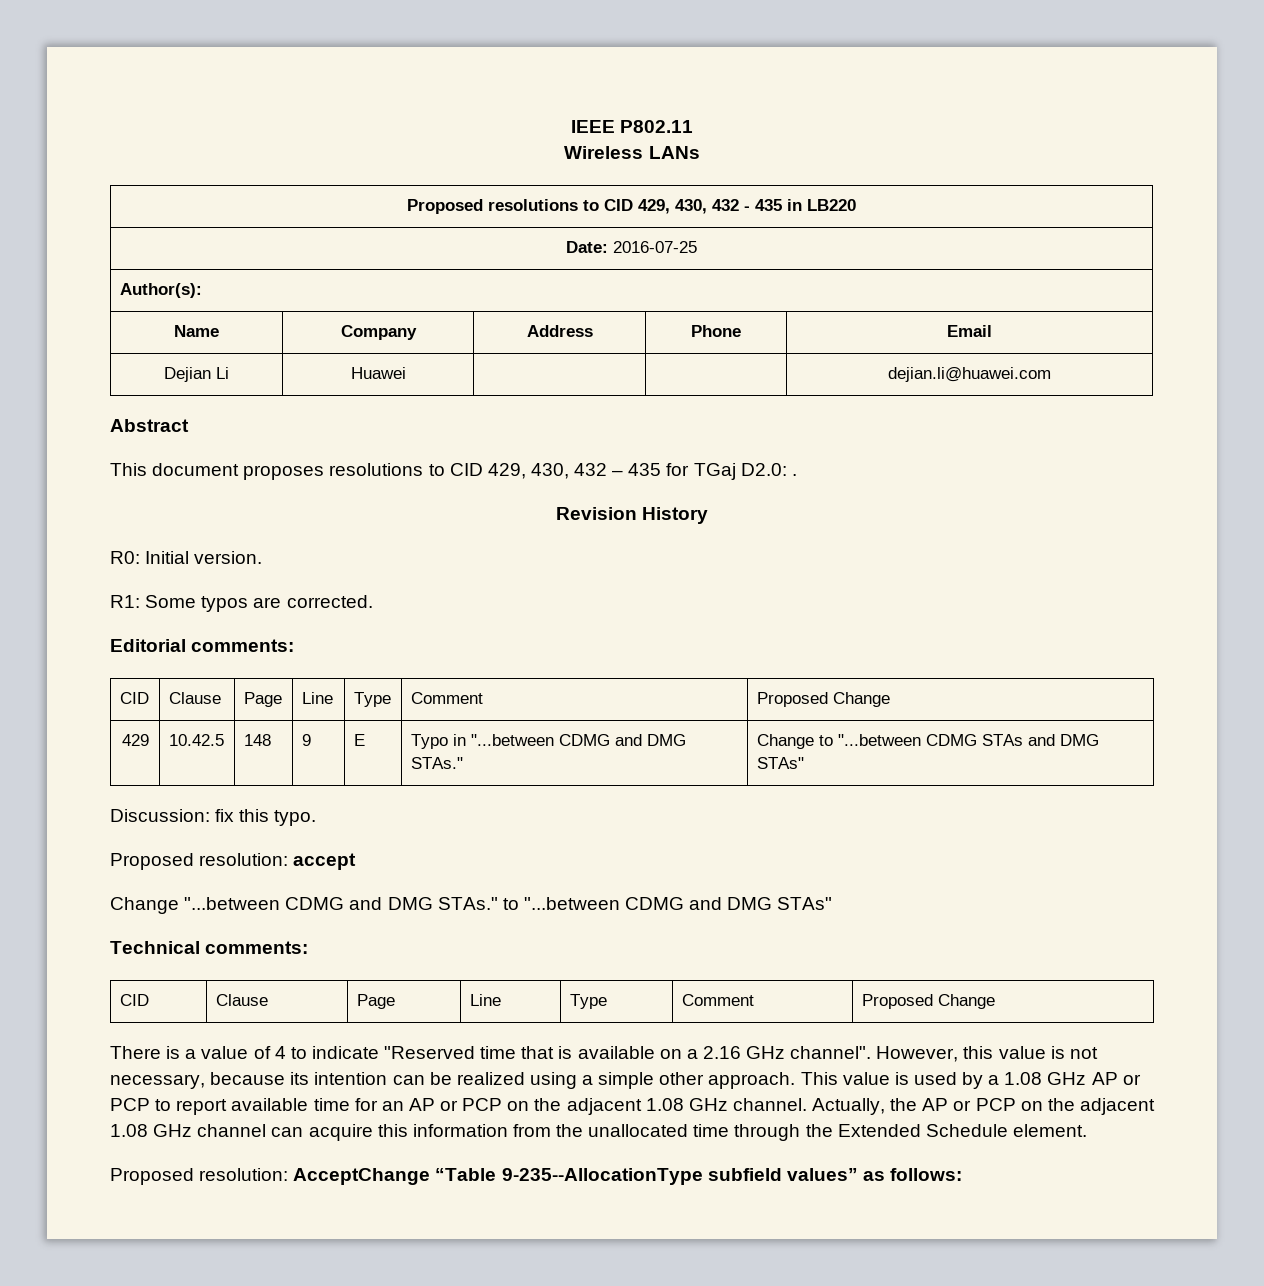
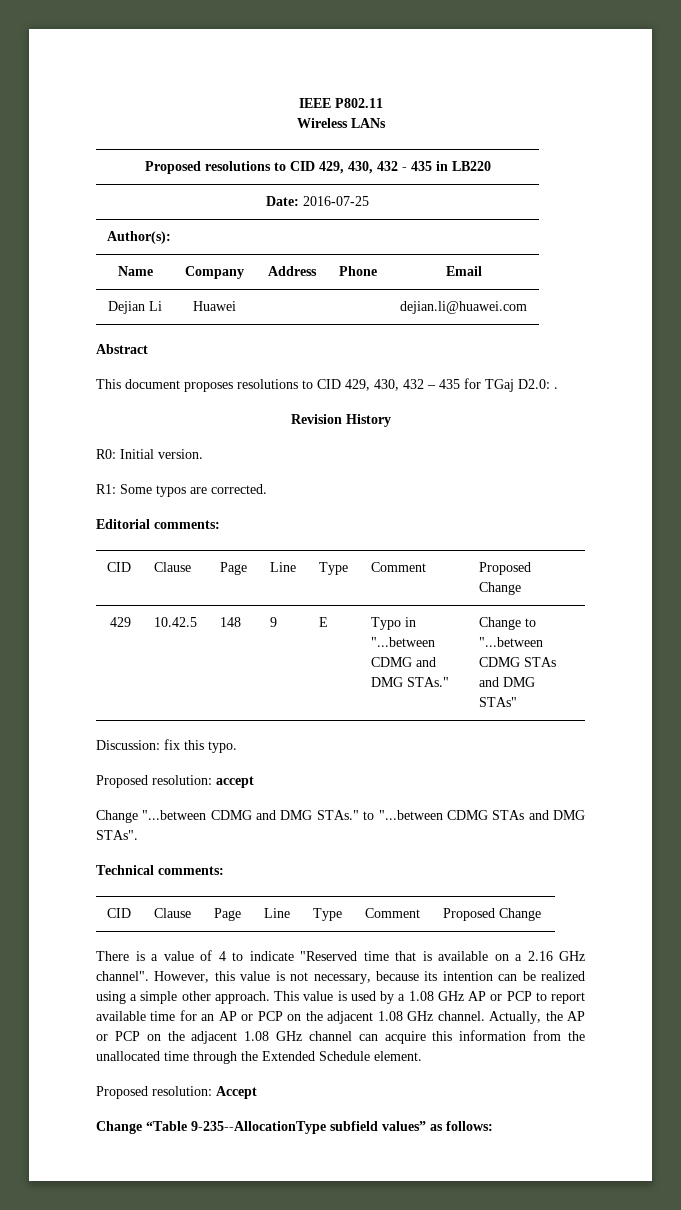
[689,897,833,910] and DMG STAs" -> [492,810,586,820] [96,830,138,840] STAs and DMG STAs".
[293,1168,431,1185] AcceptChange -> [216,1086,257,1099] [96,1121,142,1134] Accept // Change

